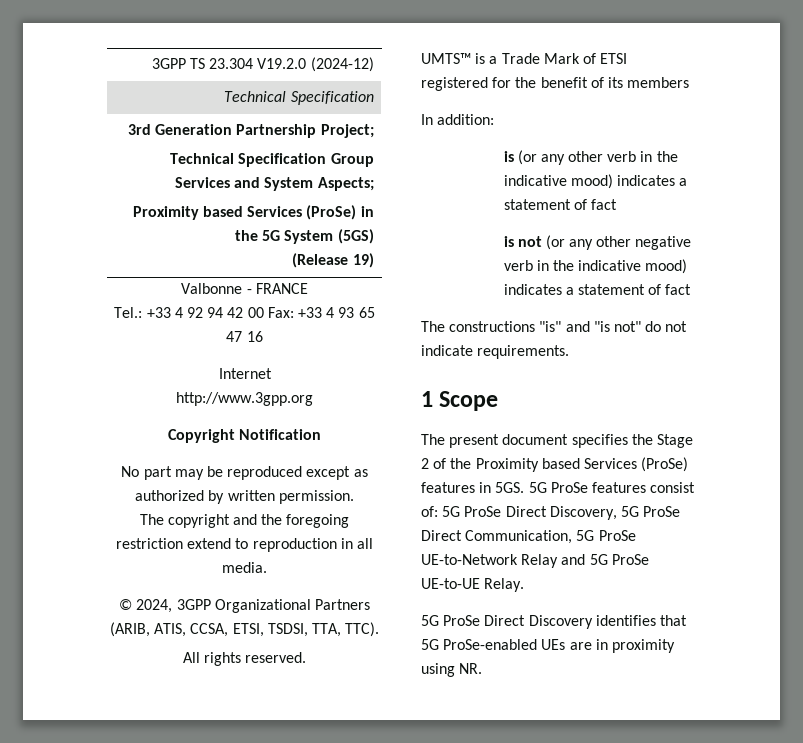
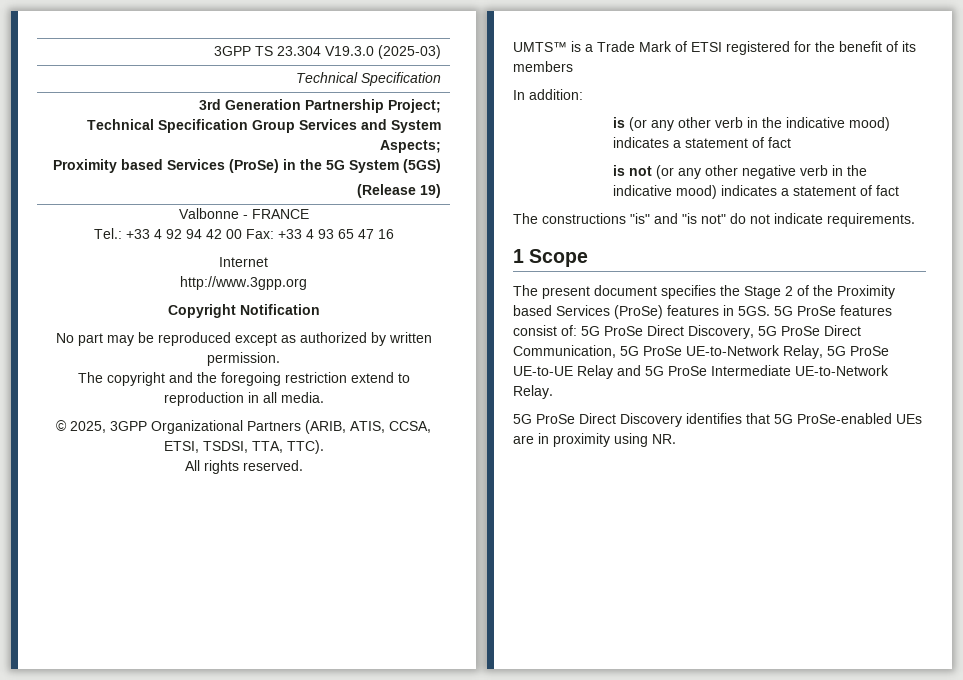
[257,57,374,72] V19.2.0 (2024-12) -> [325,45,442,59] V19.3.0 (2025-03)
[136,599,173,613] 2024, -> [70,421,106,433] 2025,
(518, 559) none -> [783,345,889,359] [513,366,573,376] Relay, 5G ProSe UE-to-UE
[421,578,480,589] UE-to-UE -> [711,365,889,376] Intermediate UE-to-Network

